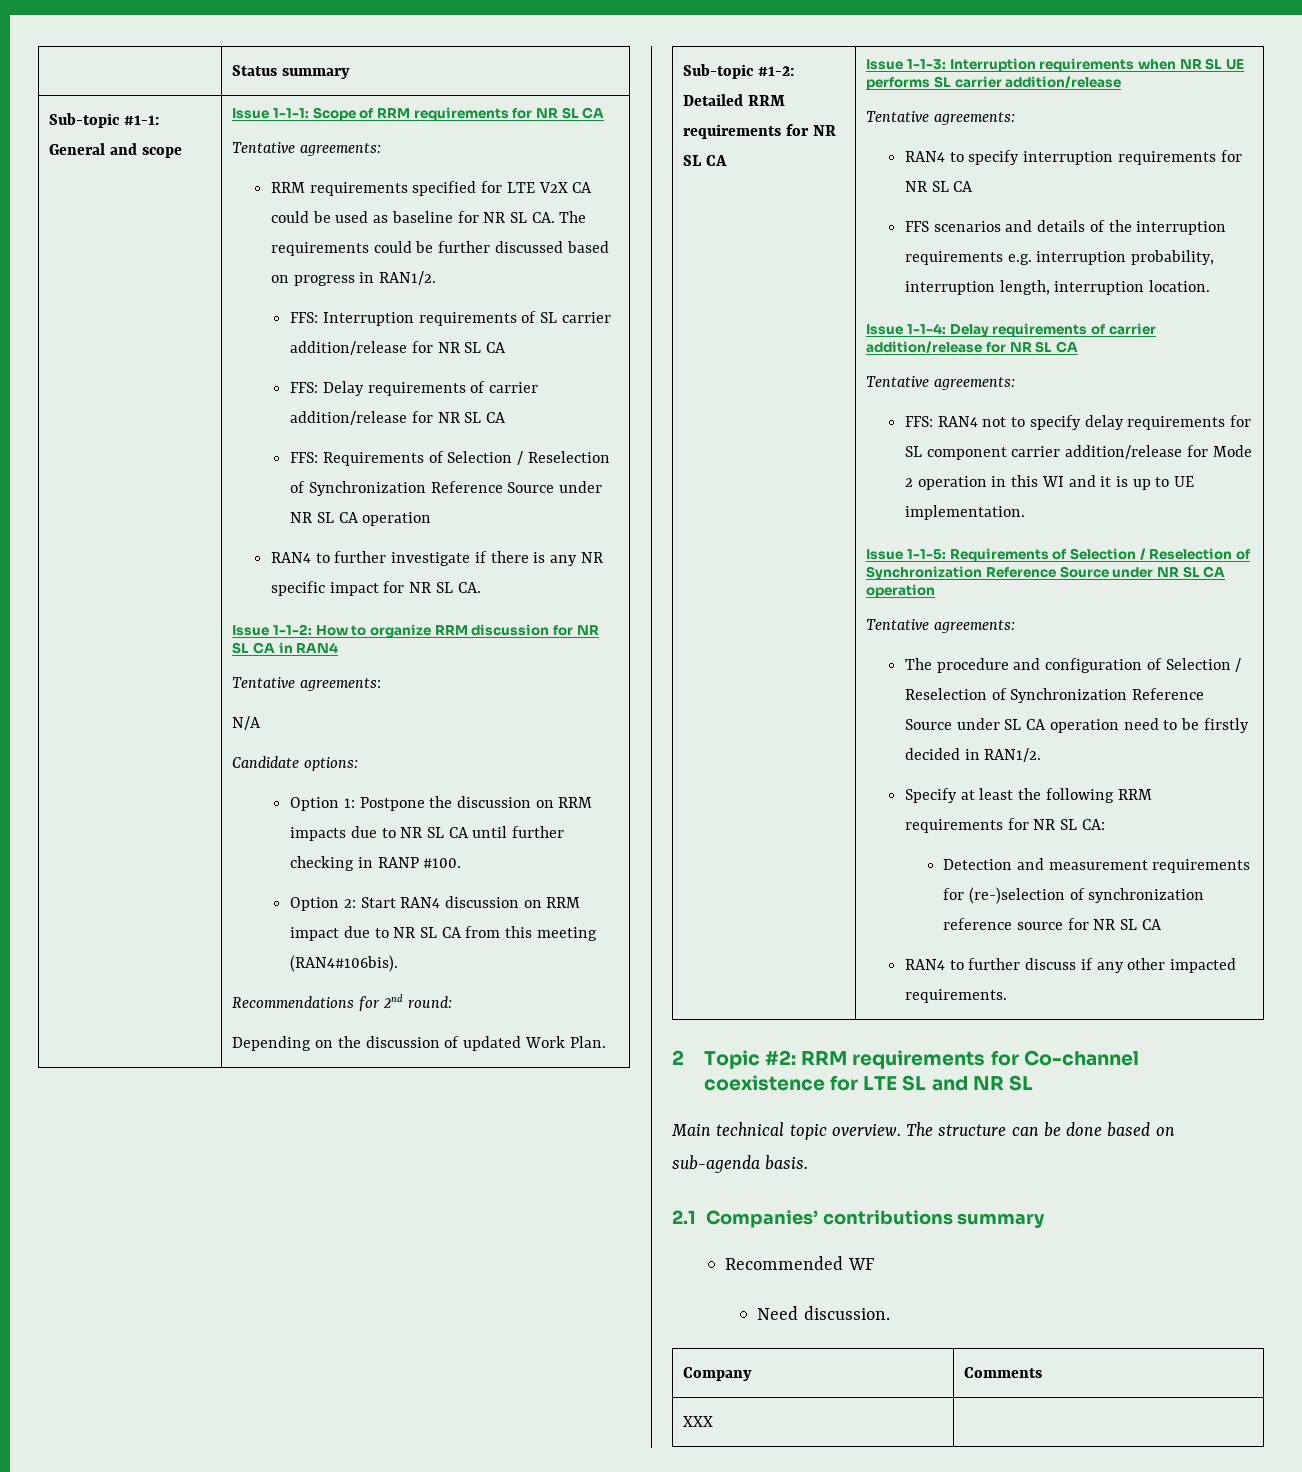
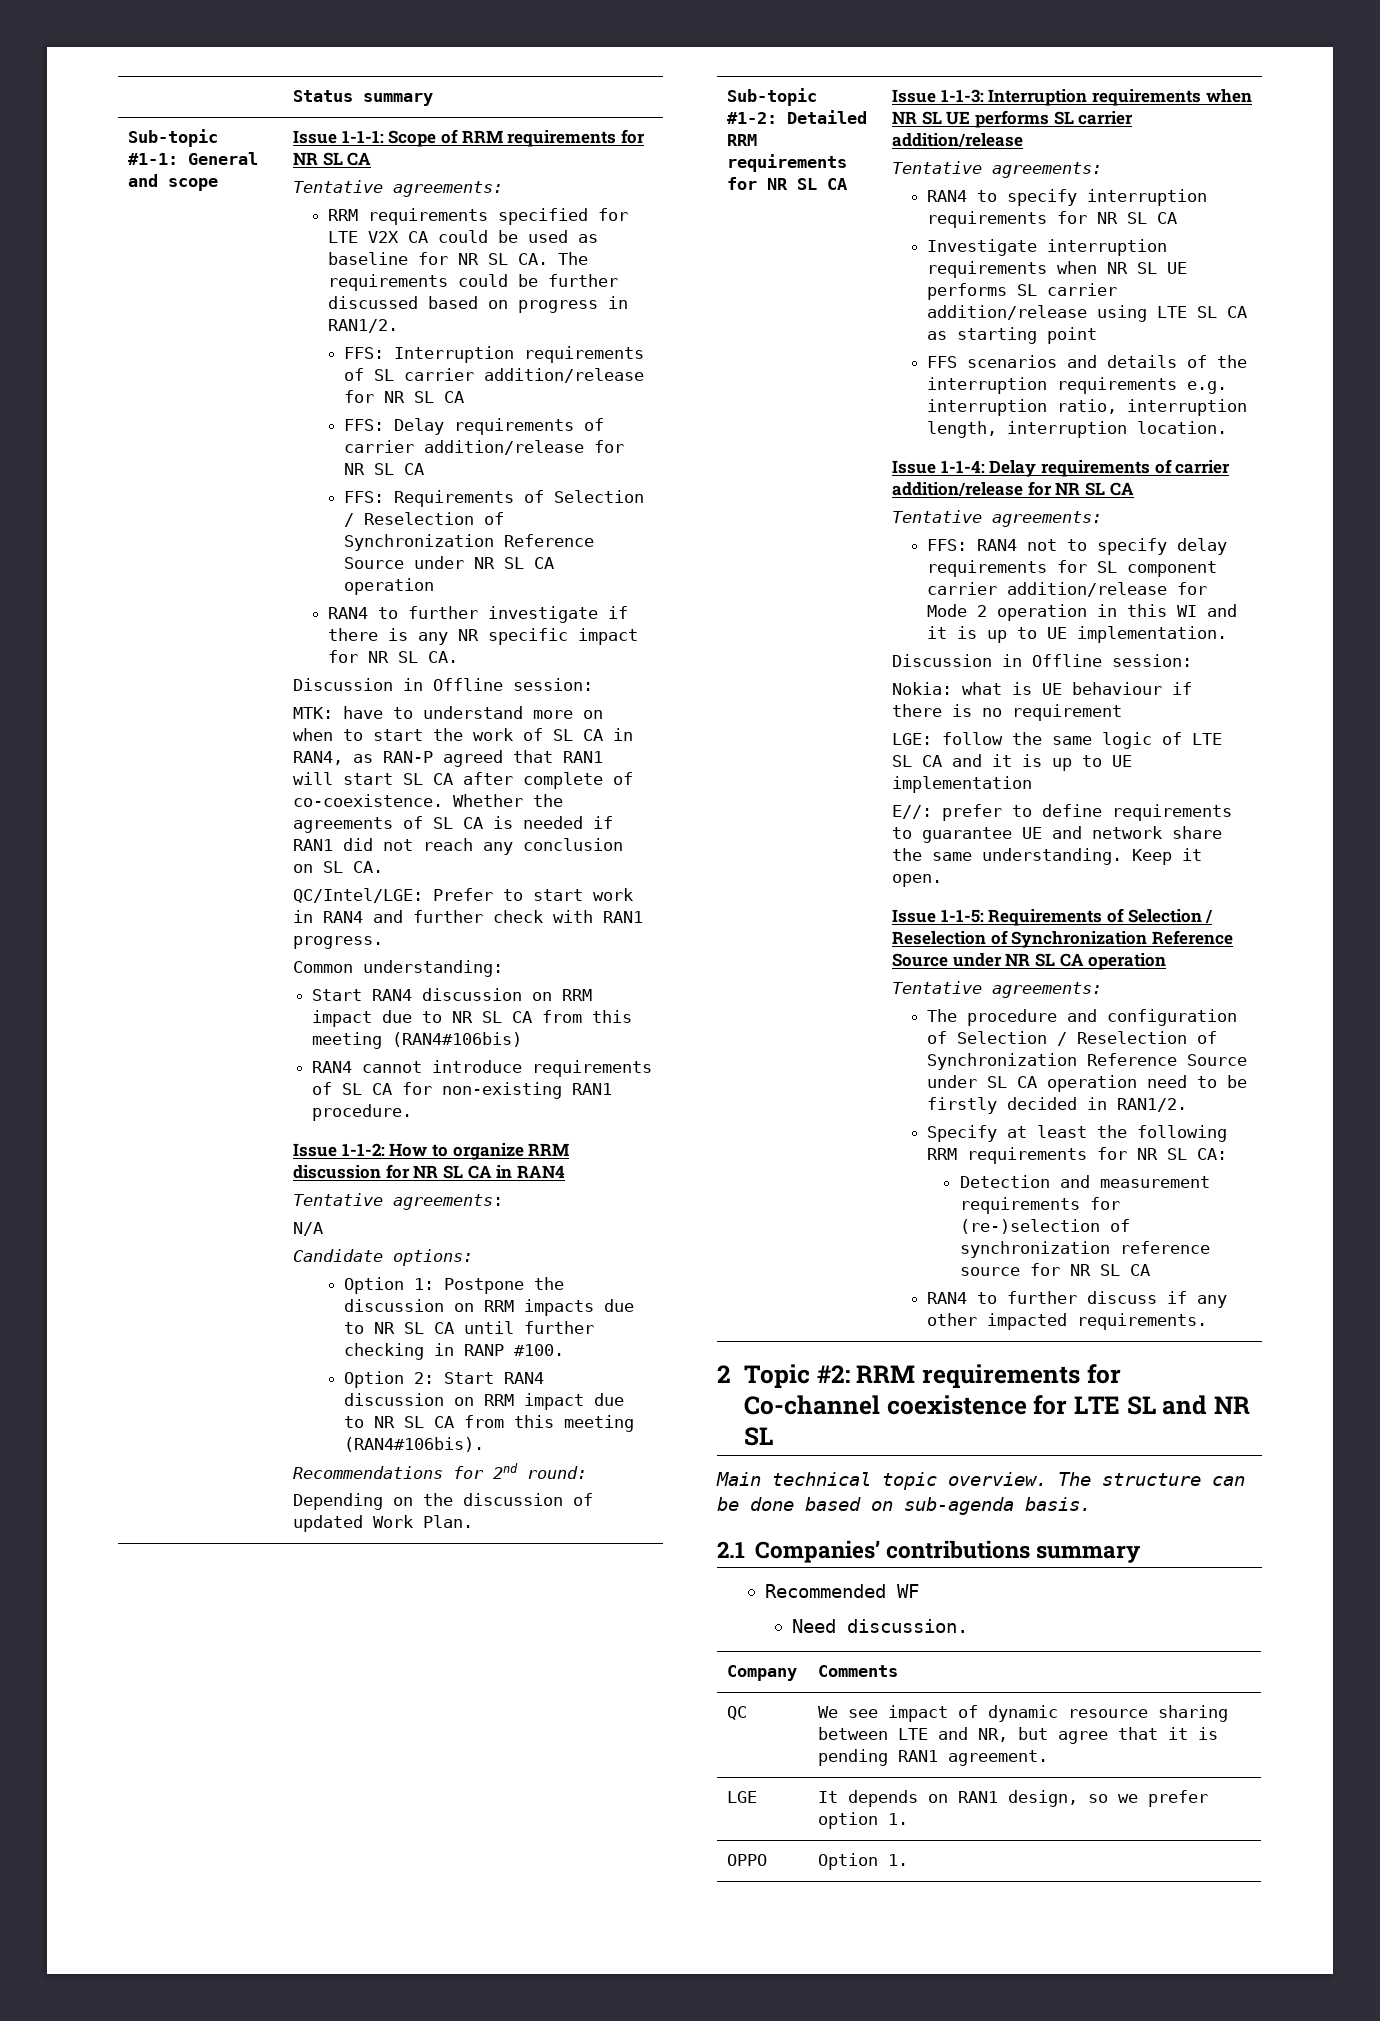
(481, 587) none -> [293,678,594,691] [293,706,604,719] [293,728,634,741] [293,750,604,767] [293,772,634,789] [293,794,564,807] [293,816,614,833] [293,838,624,855] [293,861,384,873] [293,888,634,903] [293,910,644,923] [293,936,384,949] [293,960,504,977] [311,988,592,1001] [311,1010,632,1027] [311,1032,522,1049] [311,1060,652,1077] [311,1082,612,1099] [311,1104,412,1121] // Discussion in Offline session: // MTK: have to understand more on when to start the work of SL CA in RAN4, as RAN-P agreed that RAN1 will start SL CA after complete of co-coexistence. Whether the agreements of SL CA is needed if RAN1 did not reach any conclusion on SL CA. // QC/Intel/LGE: Prefer to start work in RAN4 and further check with RAN1 progress. // Common understanding: // Start RAN4 discussion on RRM impact due to NR SL CA from this meeting (RAN4#106bis) // RAN4 cannot introduce requirements of SL CA for non-existing RAN1 procedure.
(974, 186) none -> [927,239,1168,256] [927,261,1188,278] [927,283,1118,300] [927,305,1248,322] [927,327,1098,344] // Investigate interruption requirements when NR SL UE performs SL carrier addition/release using LTE SL CA as starting point
[1131,250,1215,265] probability, -> [1057,399,1118,414] ratio,
(1025, 512) none -> [892,654,1193,667] [892,682,1193,695] [892,704,1123,721] [892,732,1223,749] [892,754,1133,771] [892,776,1033,793] [892,804,1233,821] [892,826,1223,843] [892,848,1203,865] [892,874,943,887] // Discussion in Offline session: // Nokia: what is UE behaviour if there is no requirement // LGE: follow the same logic of LTE SL CA and it is up to UE implementation // E//: prefer to define requirements to guarantee UE and network share the same understanding. Keep it open.
[683,1416,714,1427] XXX | -> [727,1706,748,1720] [818,1705,1229,1722] [818,1727,1219,1744] [818,1749,1049,1766] [727,1791,758,1803] [818,1790,1209,1807] [818,1812,909,1829] [727,1854,768,1866] [818,1853,909,1870] QC | We see impact of dynamic resource sharing between LTE and NR, but agree that it is pending RAN1 agreement. // LGE | It depends on RAN1 design, so we prefer option 1. // OPPO | Option 1.

